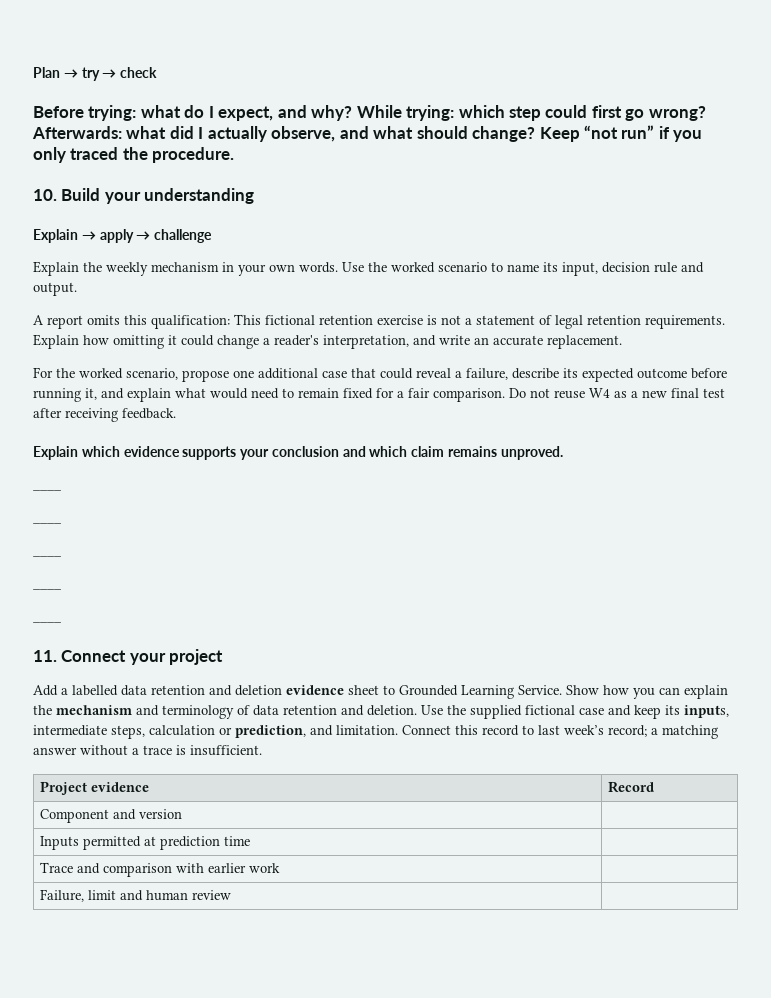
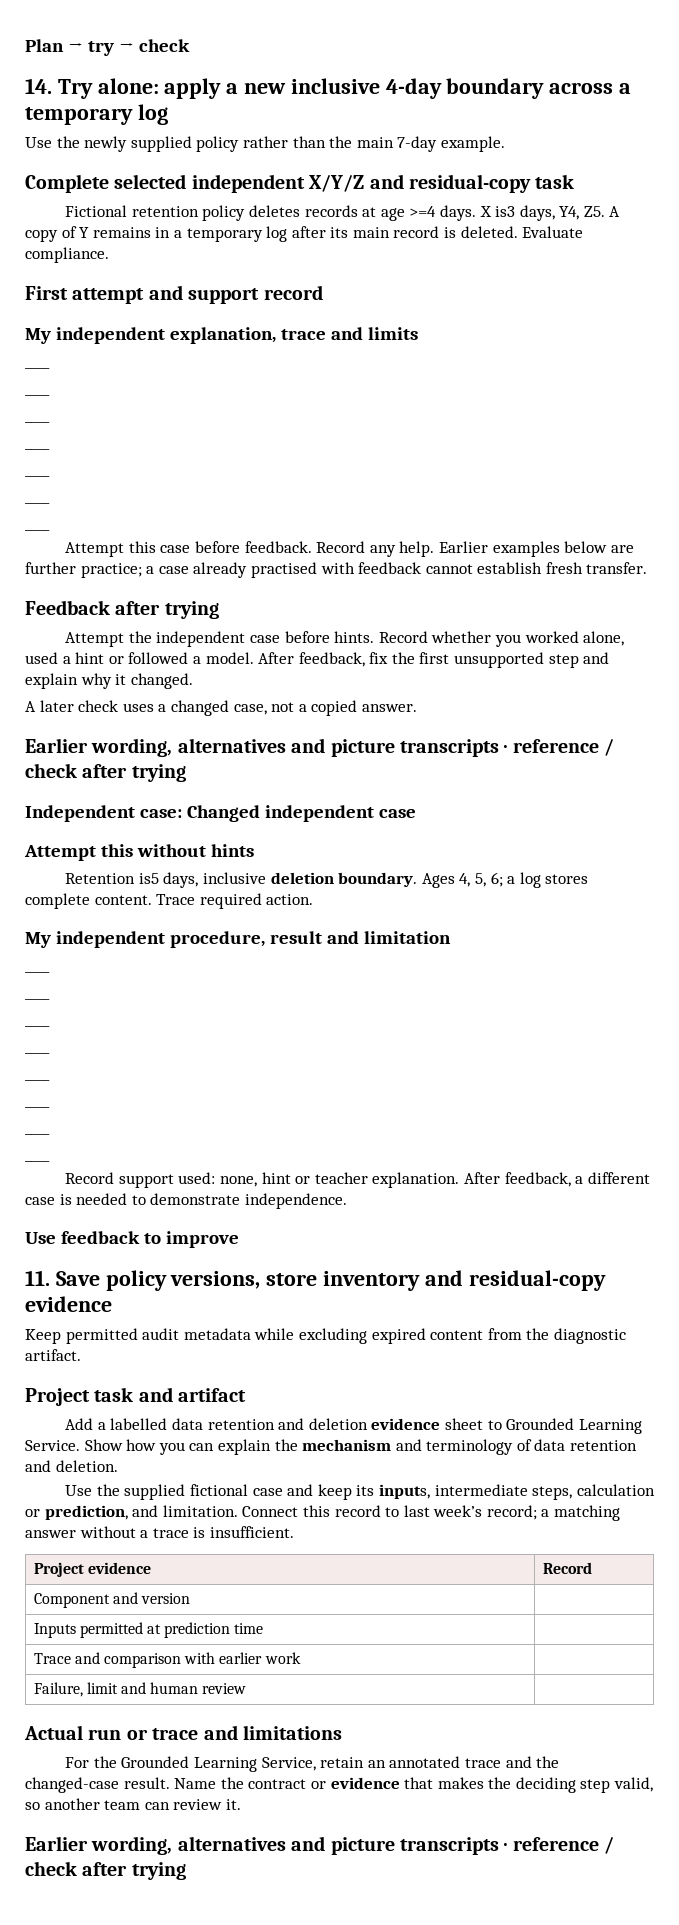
[33,105,706,121] [32,125,703,142] [33,147,235,163] [33,188,255,204] [33,229,213,243] [33,261,704,276] [33,282,77,296] [33,314,725,329] [33,334,622,349] [33,367,727,382] [33,388,725,402] [33,408,176,422] [33,446,563,460] [33,489,62,491] [33,522,62,524] [33,555,62,557] [33,588,62,590] [33,621,62,623] [33,649,224,665] Before trying: what do I expect, and why? While trying: which step could first go wrong? Afterwards: what did I actually observe, and what should change? Keep “not run” if you only traced the procedure. // 10. Build your understanding // Explain → apply → challenge // Explain the weekly mechanism in your own words. Use the worked scenario to name its input, decision rule and output. // A report omits this qualification: This fictional retention exercise is not a statement of legal retention requirements. Explain how omitting it could change a reader's interpretation, and write an accurate replacement. // For the worked scenario, propose one additional case that could reveal a failure, describe its expected outcome before running it, and explain what would need to remain fixed for a fair comparison. Do not reuse W4 as a new final test after receiving feedback. // Explain which evidence supports your conclusion and which claim remains unproved. // ____ // ____ // ____ // ____ // ____ // 11. Connect your project -> [25,78,632,99] [25,104,168,125] [25,136,505,152] [25,174,575,193] [65,205,621,221] [25,226,584,242] [25,247,109,263] [25,285,323,304] [25,327,418,344] [25,367,50,369] [25,394,50,396] [25,421,50,423] [25,448,50,450] [25,475,50,477] [25,502,50,504] [25,529,50,531] [65,541,634,557] [25,562,648,578] [25,600,219,619] [65,631,625,647] [25,652,610,668] [25,673,193,689] [25,700,417,716] [25,738,615,757] [25,763,186,782] [25,805,416,822] [24,844,254,861] [65,872,589,888] [25,893,314,909] [25,931,451,948] [25,971,50,973] [25,998,50,1000] [25,1025,50,1027] [25,1052,50,1054] [25,1079,50,1081] [25,1106,50,1108] [25,1133,50,1135] [25,1160,50,1162] [65,1172,650,1188] [25,1193,347,1209] [25,1231,239,1248] [25,1270,606,1291] [25,1296,112,1312] [25,1328,626,1344] [25,1349,81,1361] [25,1387,247,1406] 14. Try alone: apply a new inclusive 4-day boundary across a temporary log // Use the newly supplied policy rather than the main 7-day example. // Complete selected independent X/Y/Z and residual-copy task // Fictional retention policy deletes records at age >=4 days. X is3 days, Y4, Z5. A copy of Y remains in a temporary log after its main record is deleted. Evaluate compliance. // First attempt and support record // My independent explanation, trace and limits // ____ // ____ // ____ // ____ // ____ // ____ // ____ // Attempt this case before feedback. Record any help. Earlier examples below are further practice; a case already practised with feedback cannot establish fresh transfer. // Feedback after trying // Attempt the independent case before hints. Record whether you worked alone, used a hint or followed a model. After feedback, fix the first unsupported step and explain why it changed. // A later check uses a changed case, not a copied answer. // Earlier wording, alternatives and picture transcripts · reference / check after trying // Independent case: Changed independent case // Attempt this without hints // Retention is5 days, inclusive deletion boundary. Ages 4, 5, 6; a log stores complete content. Trace required action. // My independent procedure, result and limitation // ____ // ____ // ____ // ____ // ____ // ____ // ____ // ____ // Record support used: none, hint or teacher explanation. After feedback, a different case is needed to demonstrate independence. // Use feedback to improve // 11. Save policy versions, store inventory and residual-copy evidence // Keep permitted audit metadata while excluding expired content from the diagnostic artifact. // Project task and artifact
(417, 710) none -> (118, 1466) //
(232, 895) none -> [24,1725,342,1740] [65,1756,560,1772] [25,1777,654,1793] [25,1798,241,1810] [25,1836,615,1855] [25,1861,186,1880] // Actual run or trace and limitations // For the Grounded Learning Service, retain an annotated trace and the changed-case result. Name the contract or evidence that makes the deciding step valid, so another team can review it. // Earlier wording, alternatives and picture transcripts · reference / check after trying

